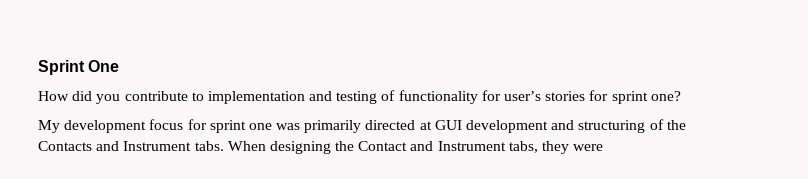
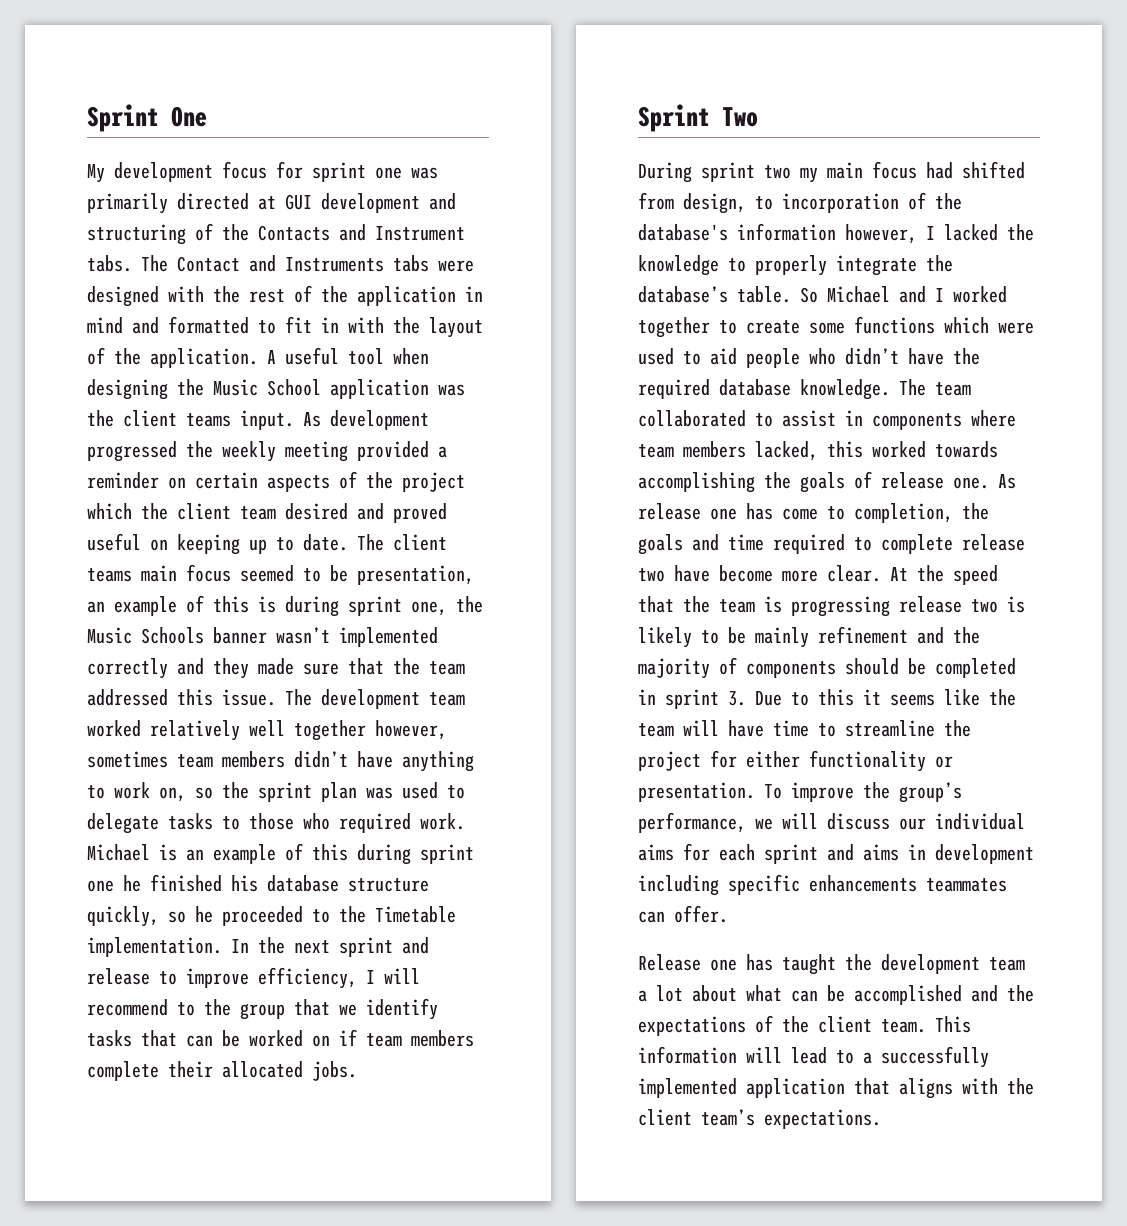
[38,90,681,104] // How did you contribute to implementation and testing of functionality for user’s stories for sprint one? -> (207, 116) none
[227,141,604,154] When designing the Contact and Instrument tabs, they were -> [141,255,474,272] [87,285,483,307] [87,316,483,338] [87,347,429,368] [87,379,465,400] [87,410,429,430] [87,441,447,462] [87,471,465,492] [87,503,447,523] [87,533,447,555] [87,564,474,585] [87,595,483,617] [87,627,438,647] [87,658,465,679] [87,689,465,709] [87,720,447,741] [87,751,474,772] [87,782,465,802] [87,813,465,834] [87,843,474,865] [87,874,429,892] [87,906,456,927] [87,937,429,957] [87,967,420,989] [87,998,438,1020] [87,1029,474,1047] [87,1061,357,1081] [638,104,758,132] [638,161,1025,183] [638,192,962,214] [638,223,1034,244] [638,255,953,276] [638,286,1007,303] [638,316,1034,338] [638,348,980,368] [638,379,971,400] [638,410,1016,430] [638,441,998,461] [638,471,1016,493] [638,503,989,523] [638,534,1025,555] [638,565,998,585] [638,596,1025,617] [638,626,980,648] [638,657,1016,679] [638,689,1016,709] [638,720,971,737] [638,750,953,772] [638,782,962,803] [638,812,1025,833] [638,843,1034,864] [638,874,1007,896] [638,905,728,923] [638,954,1025,975] [638,985,1034,1005] [638,1015,971,1036] [638,1046,989,1068] [638,1078,1034,1099] [638,1109,881,1129] The Contact and Instruments tabs were designed with the rest of the application in mind and formatted to fit in with the layout of the application. A useful tool when designing the Music School application was the client teams input. As development progressed the weekly meeting provided a reminder on certain aspects of the project which the client team desired and proved useful on keeping up to date. The client teams main focus seemed to be presentation, an example of this is during sprint one, the Music Schools banner wasn’t implemented correctly and they made sure that the team addressed this issue. The development team worked relatively well together however, sometimes team members didn’t have anything to work on, so the sprint plan was used to delegate tasks to those who required work. Michael is an example of this during sprint one he finished his database structure quickly, so he proceeded to the Timetable implementation. In the next sprint and release to improve efficiency, I will recommend to the group that we identify tasks that can be worked on if team members complete their allocated jobs. // Sprint Two // During sprint two my main focus had shifted from design, to incorporation of the database's information however, I lacked the knowledge to properly integrate the database’s table. So Michael and I worked together to create some functions which were used to aid people who didn’t have the required database knowledge. The team collaborated to assist in components where team members lacked, this worked towards accomplishing the goals of release one. As release one has come to completion, the goals and time required to complete release two have become more clear. At the speed that the team is progressing release two is likely to be mainly refinement and the majority of components should be completed in sprint 3. Due to this it seems like the team will have time to streamline the project for either functionality or presentation. To improve the group’s performance, we will discuss our individual aims for each sprint and aims in development including specific enhancements teammates can offer. // Release one has taught the development team a lot about what can be accomplished and the expectations of the client team. This information will lead to a successfully implemented application that aligns with the client team’s expectations.

